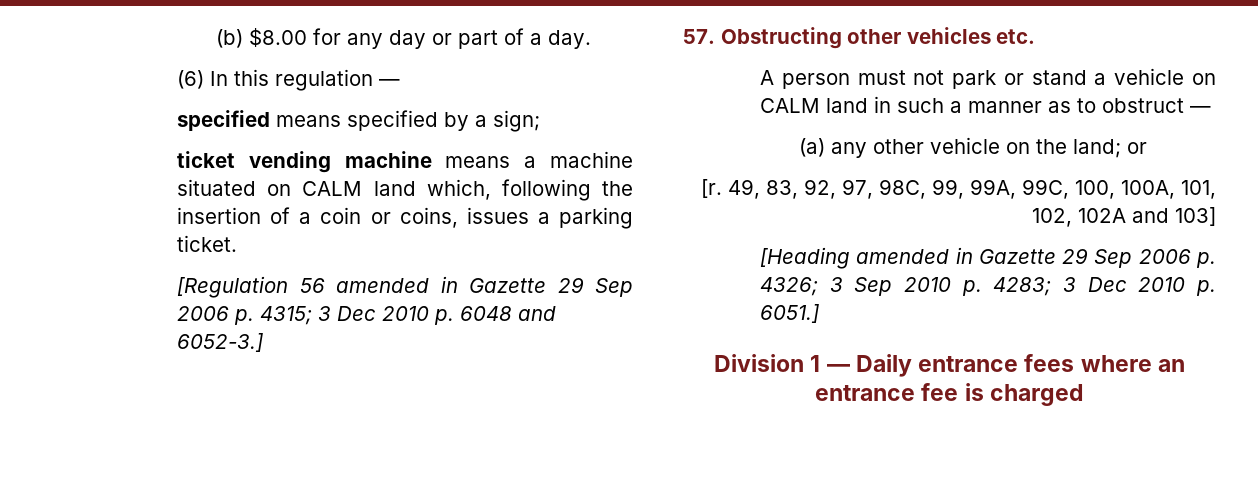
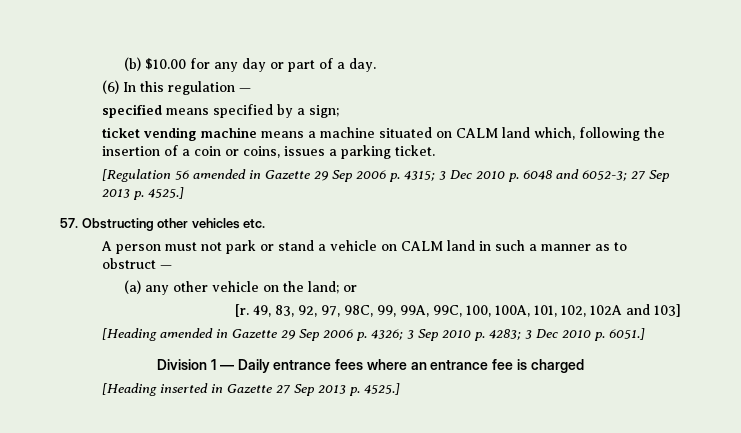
[248,28,307,47] $8.00 -> [144,58,186,70] $10.00
[177,333,264,352] 6052-3.] -> [582,170,671,182] [102,187,185,200] 6052-3; 27 Sep 2013 p. 4525.]
(1084, 395) none -> [102,383,401,396] // [Heading inserted in Gazette 27 Sep 2013 p. 4525.]

